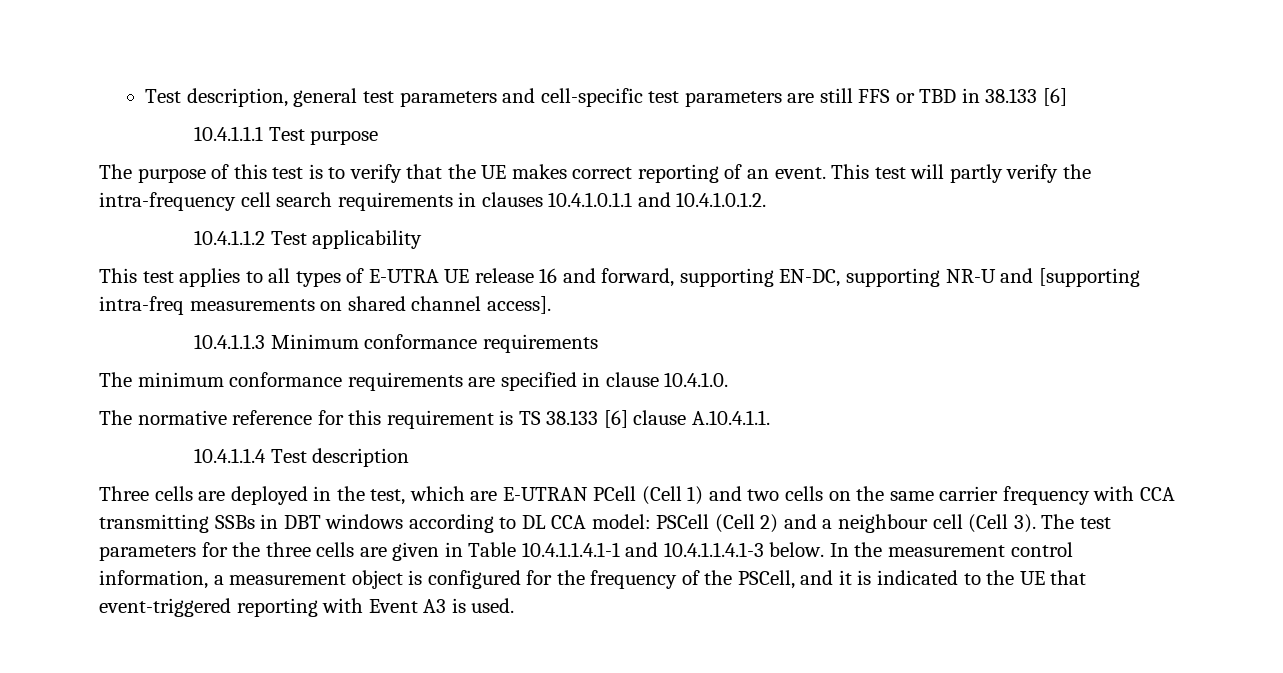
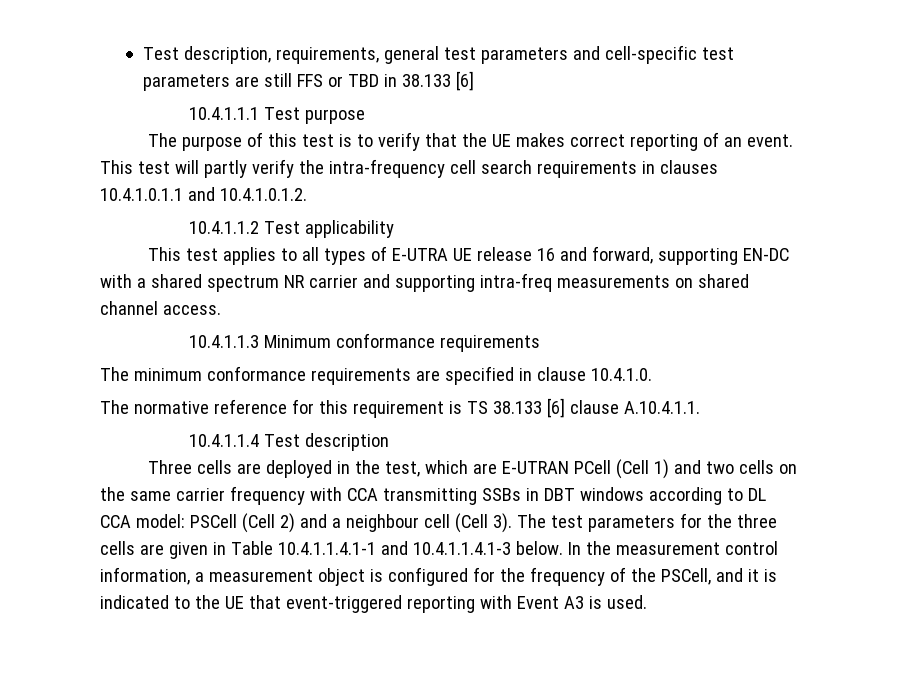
(288, 97) none -> [275,47,379,64] requirements,
[779,268,1140,287] EN-DC, supporting NR-U and [supporting -> [742,248,789,261] [100,274,475,292] EN-DC with a shared spectrum NR carrier and supporting
[486,296,551,314] access]. -> [162,305,221,315] access.

